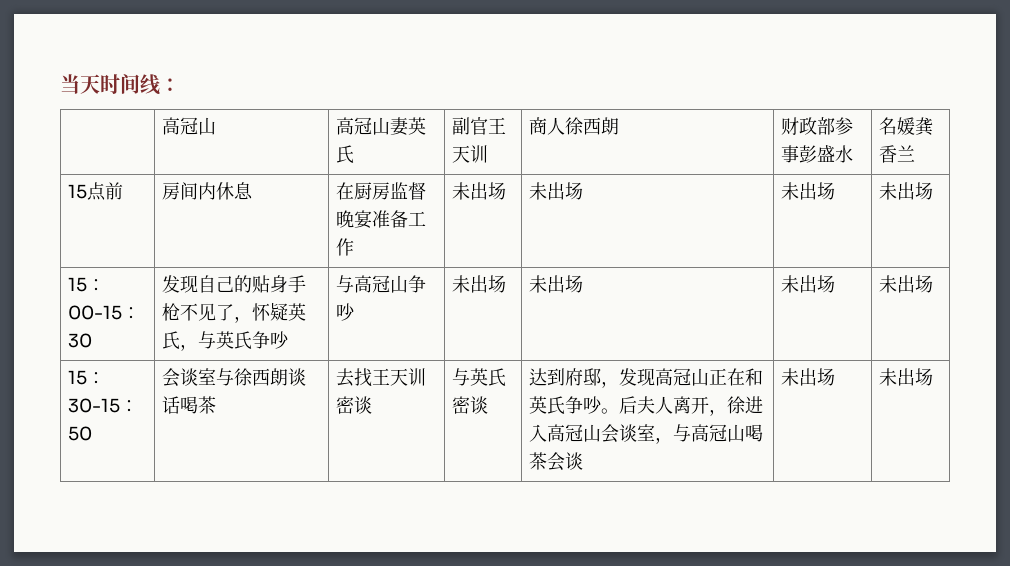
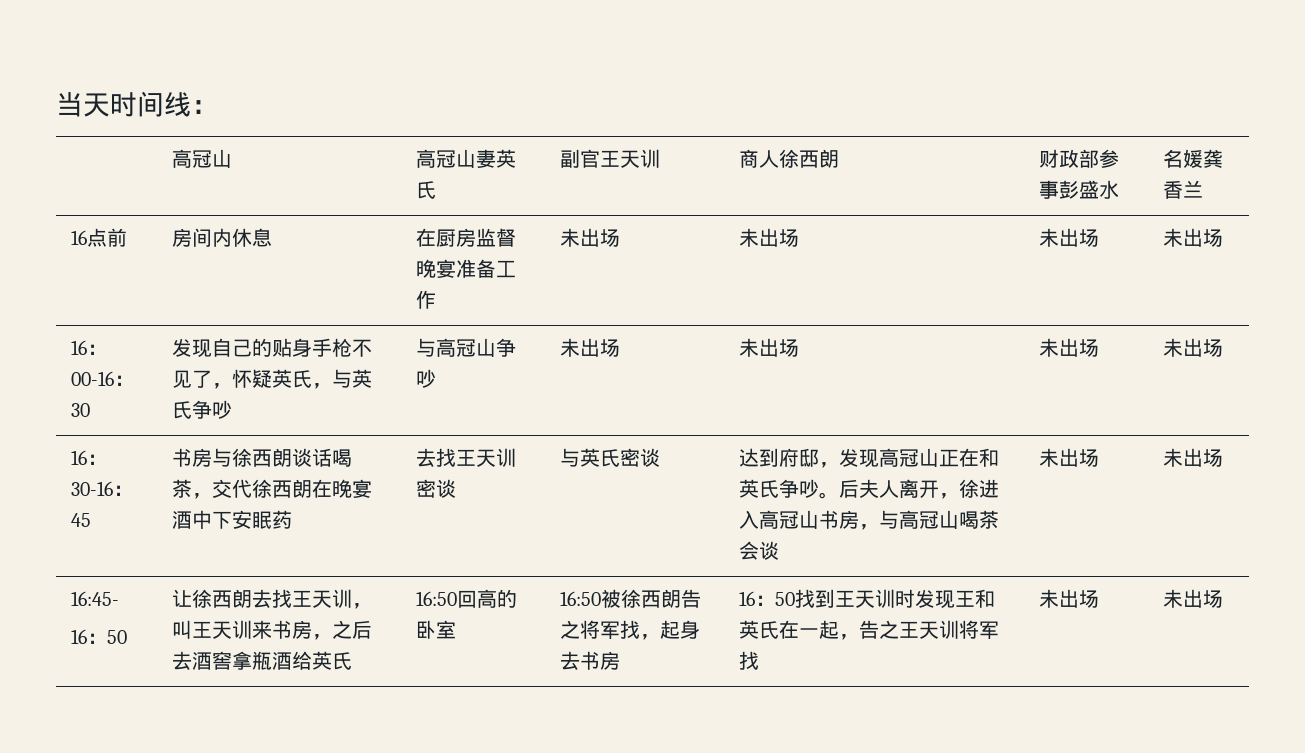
[67,184,87,199] 15 -> [71,230,88,245] 16
[67,277,105,292] [67,305,122,320] 15：00-15 -> [71,340,108,355] [71,371,115,386] 16：00-16
[67,370,105,385] [67,398,138,413] [67,426,92,441] [161,368,216,387] 15：30-15：50 | 会谈室 -> [71,450,108,465] [71,481,134,496] [71,513,92,527] [172,448,213,467] 16：30-16：45 | 书房
(216, 405) none -> [192,479,373,499] [172,510,293,529] ，交代徐西朗在晚宴酒中下安眠药
[600,424,655,443] 会谈室 -> [819,510,860,529] 书房
(933, 377) none -> [71,591,120,606] [71,629,128,644] [172,589,373,609] [172,620,373,640] [172,651,353,670] [416,589,518,608] [416,620,457,639] [560,589,702,608] [560,620,701,640] [560,651,621,670] [739,589,996,609] [739,620,1000,640] [739,651,760,670] [1039,589,1100,608] [1163,589,1224,608] // 16:45- // 16：50 | 让徐西朗去找王天训，叫王天训来书房，之后去酒窖拿瓶酒给英氏 | 16:50回高的卧室 | 16:50被徐西朗告之将军找，起身去书房 | 16：50找到王天训时发现王和英氏在一起，告之王天训将军找 | 未出场 | 未出场

